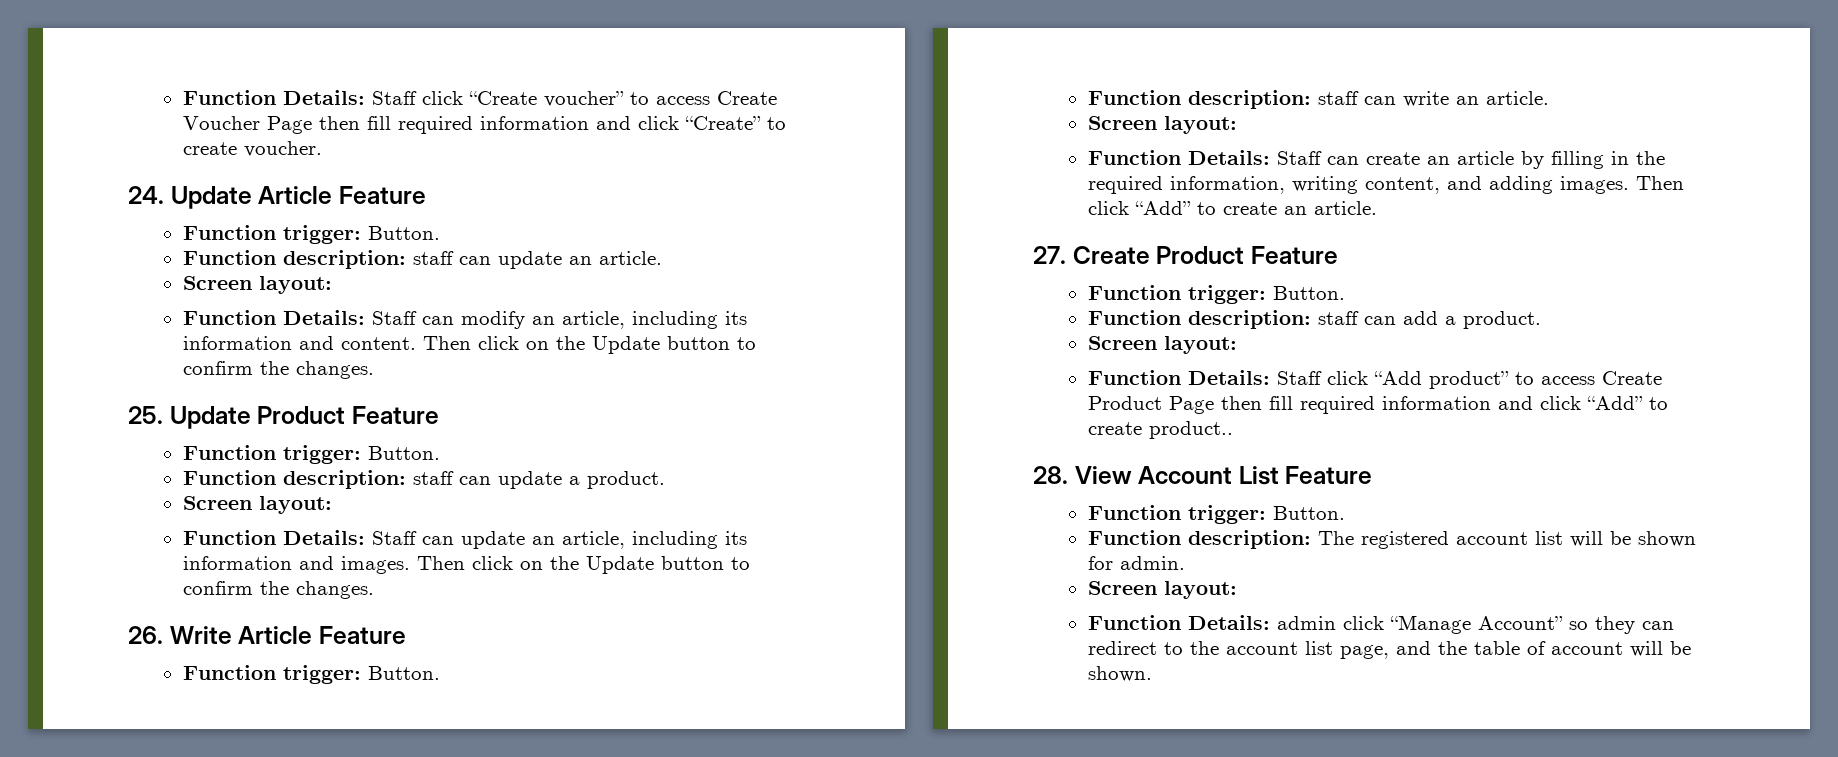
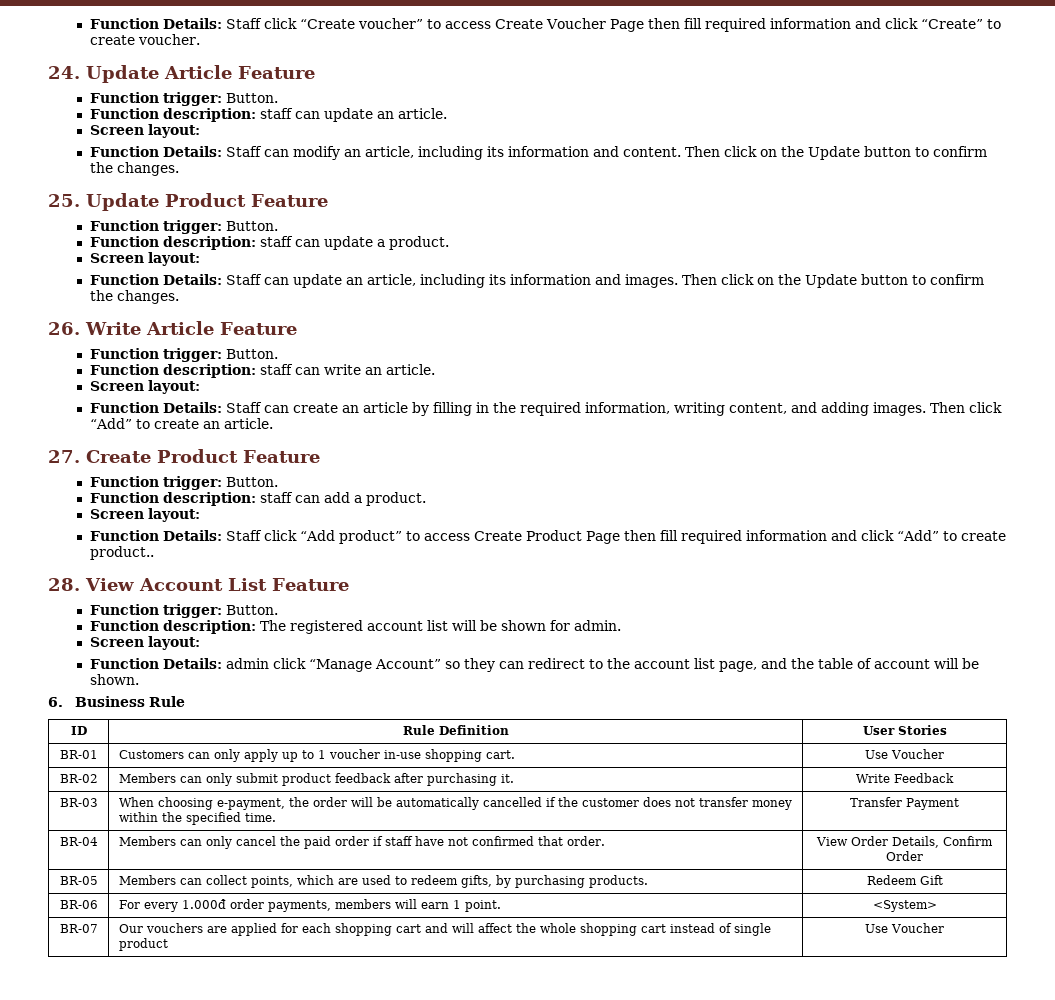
(1152, 674) none -> [48,696,185,707] [70,726,87,735] [402,725,509,735] [862,725,947,735] [59,750,98,759] [118,749,515,762] [865,749,945,759] [59,774,98,783] [118,773,514,786] [856,773,954,783] [59,798,98,807] [118,797,792,810] [118,812,276,825] [850,797,959,810] [59,837,98,846] [118,836,605,849] [816,836,993,848] [886,851,923,861] [59,876,98,885] [118,875,648,888] [866,875,943,885] [59,900,98,909] [118,899,501,912] [872,900,937,912] [59,924,98,933] [118,923,771,936] [118,938,168,951] [865,923,945,933] // 6. Business Rule // ID | Rule Definition | User Stories // BR-01 | Customers can only apply up to 1 voucher in-use shopping cart. | Use Voucher // BR-02 | Members can only submit product feedback after purchasing it. | Write Feedback // BR-03 | When choosing e-payment, the order will be automatically cancelled if the customer does not transfer money within the specified time. | Transfer Payment // BR-04 | Members can only cancel the paid order if staff have not confirmed that order. | View Order Details, Confirm Order // BR-05 | Members can collect points, which are used to redeem gifts, by purchasing products. | Redeem Gift // BR-06 | For every 1.000đ order payments, members will earn 1 point. | <System> // BR-07 | Our vouchers are applied for each shopping cart and will affect the whole shopping cart instead of single product | Use Voucher

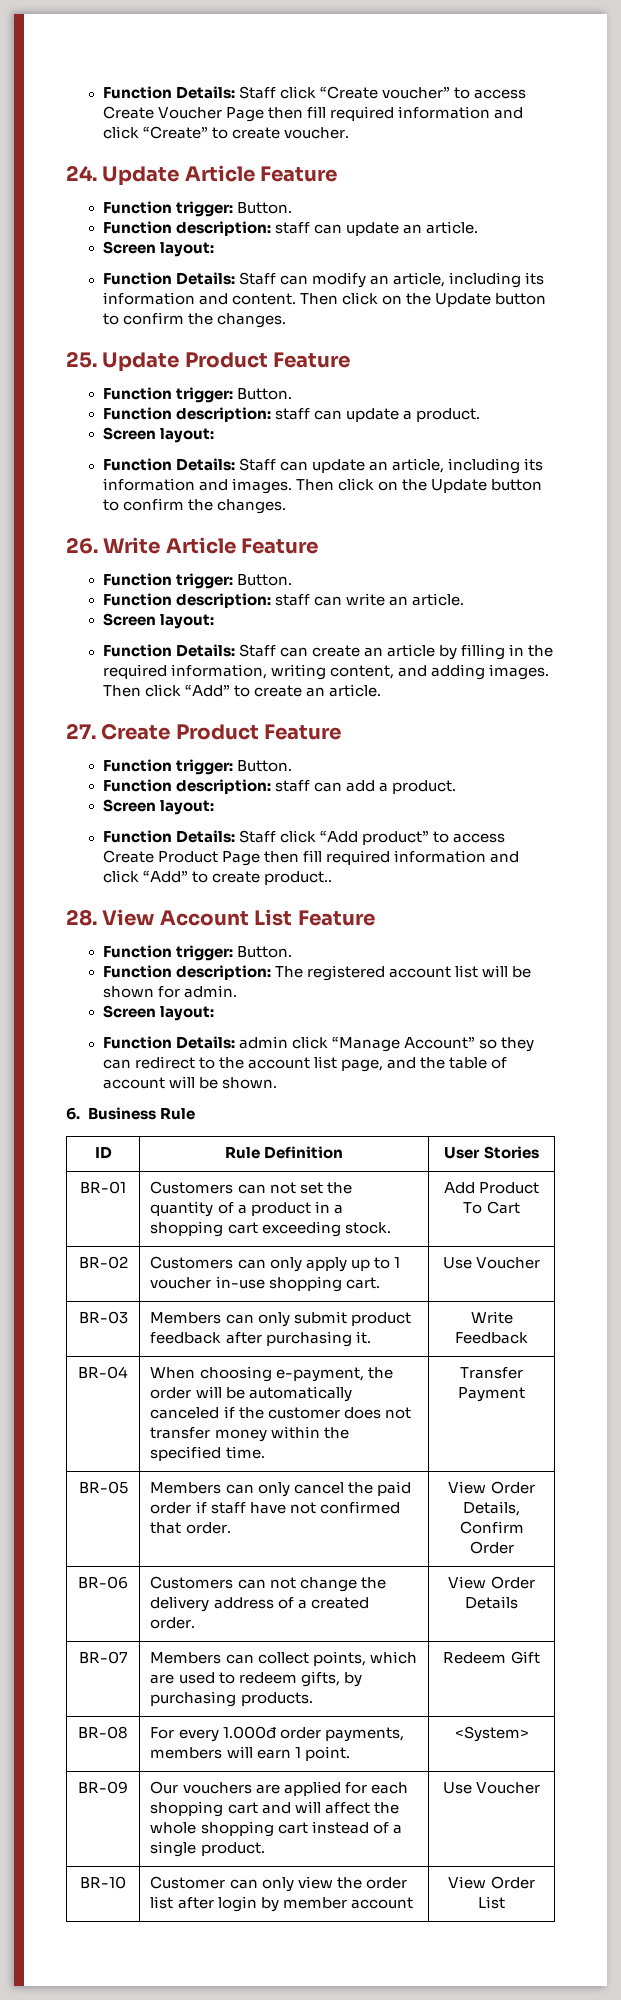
(98, 754) none -> [150,1181,352,1194] [150,1201,343,1217] [150,1221,391,1237] [443,1182,540,1194] [463,1201,520,1214] [78,1256,128,1269] | Customers can not set the quantity of a product in a shopping cart exceeding stock. | Add Product To Cart // BR-02
[59,774,98,783] BR-02 -> [78,1311,128,1324] BR-03
[59,798,98,807] BR-03 -> [78,1366,128,1379] BR-04
[482,797,542,807] cancelled -> [150,1407,220,1419] canceled
[59,837,98,846] BR-04 -> [78,1481,128,1494] BR-05
[59,876,98,885] BR-05 -> [78,1576,128,1589] [150,1576,386,1592] [150,1596,369,1612] [150,1617,196,1629] [448,1576,535,1589] [465,1596,518,1609] [78,1651,128,1664] BR-06 | Customers can not change the delivery address of a created order. | View Order Details // BR-07
[59,900,98,909] BR-06 -> [78,1726,128,1739] BR-08
[59,924,98,933] BR-07 -> [78,1781,128,1794] BR-09
[733,923,771,936] [118,938,168,951] [865,923,945,933] single product | Use Voucher -> [392,1824,402,1834] [150,1841,265,1857] [442,1782,541,1794] [80,1876,126,1889] [150,1876,407,1892] [150,1896,413,1912] [448,1876,535,1889] [478,1896,505,1909] a single product. | Use Voucher // BR-10 | Customer can only view the order list after login by member account | View Order List

